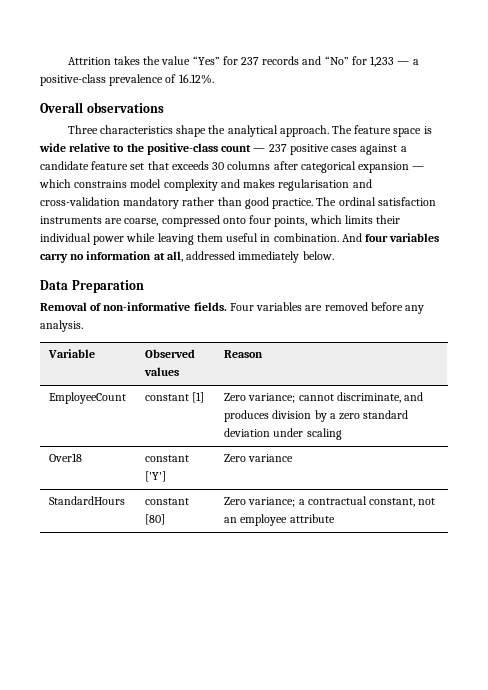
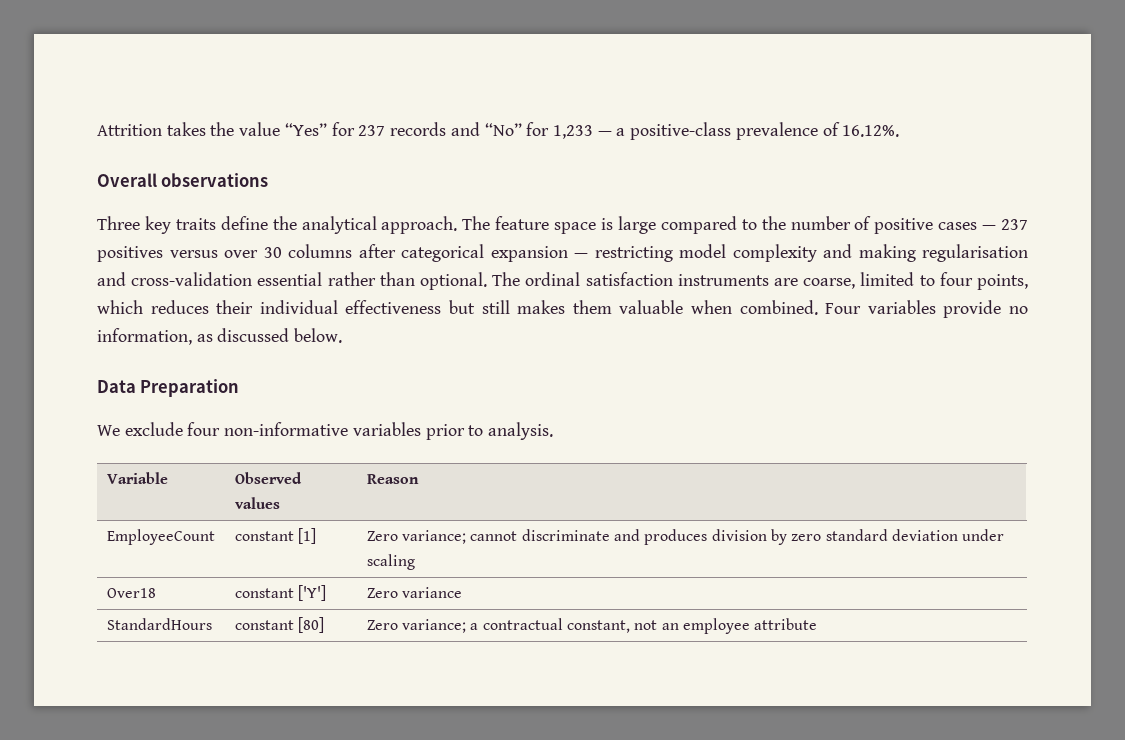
[99,125,207,137] characteristics shape -> [144,216,268,234] key traits define
[39,143,407,155] [40,161,209,170] wide relative to the positive-class count — 237 positive cases against a candidate feature set that exceeds -> [617,216,1028,234] [97,246,258,262] large compared to the number of positive cases — 237 positives versus over
[39,179,128,188] which constrains -> [594,246,673,262] restricting
[243,179,276,188] makes -> [858,244,916,262] making
[123,197,180,209] mandatory -> [257,272,323,286] essential
[244,197,314,209] good practice. -> [419,272,487,290] optional.
[161,215,246,227] compressed onto -> [860,272,935,286] limited to
[344,215,373,224] limits -> [150,300,209,314] reduces
[93,233,440,245] [40,251,334,263] [40,280,144,293] [40,302,425,314] power while leaving them useful in combination. And four variables carry no information at all, addressed immediately below. // Data Preparation // Removal of non-informative fields. Four variables are removed before any -> [345,300,1029,318] [97,328,343,345] [97,379,240,397] [97,422,484,440] effectiveness but still makes them valuable when combined. Four variables provide no information, as discussed below. // Data Preparation // We exclude four non-informative variables prior to
[336,392,401,403] discriminate, -> [521,529,610,541] discriminate
[329,413,336,419] a -> (787, 537) none

